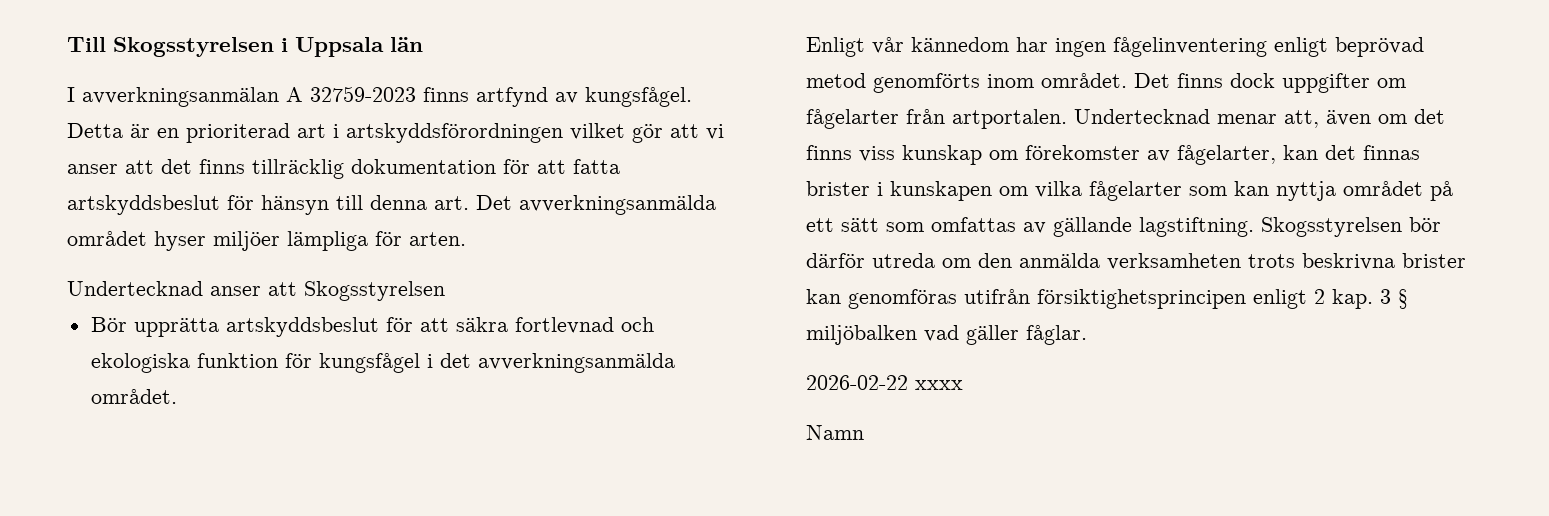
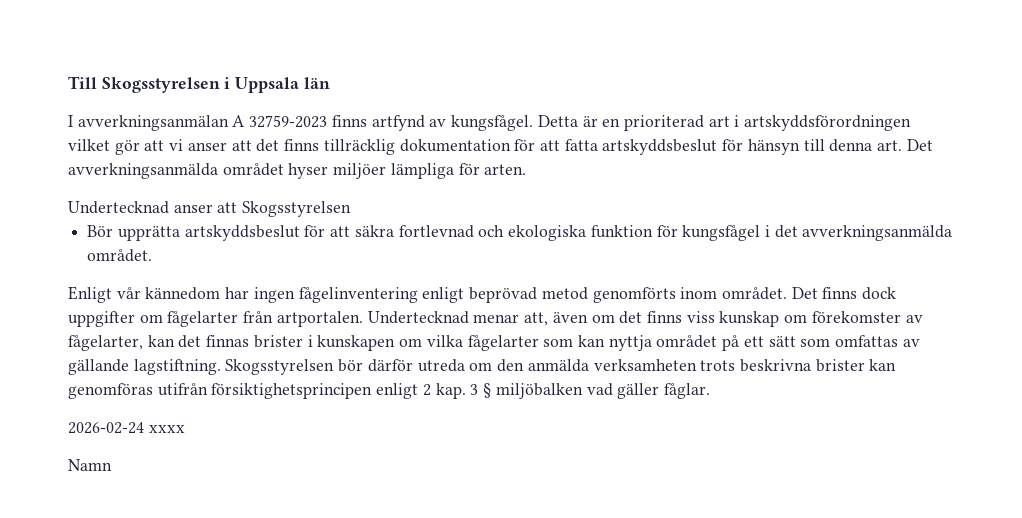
[806,375,908,390] 2026-02-22 -> [68,422,144,434] 2026-02-24

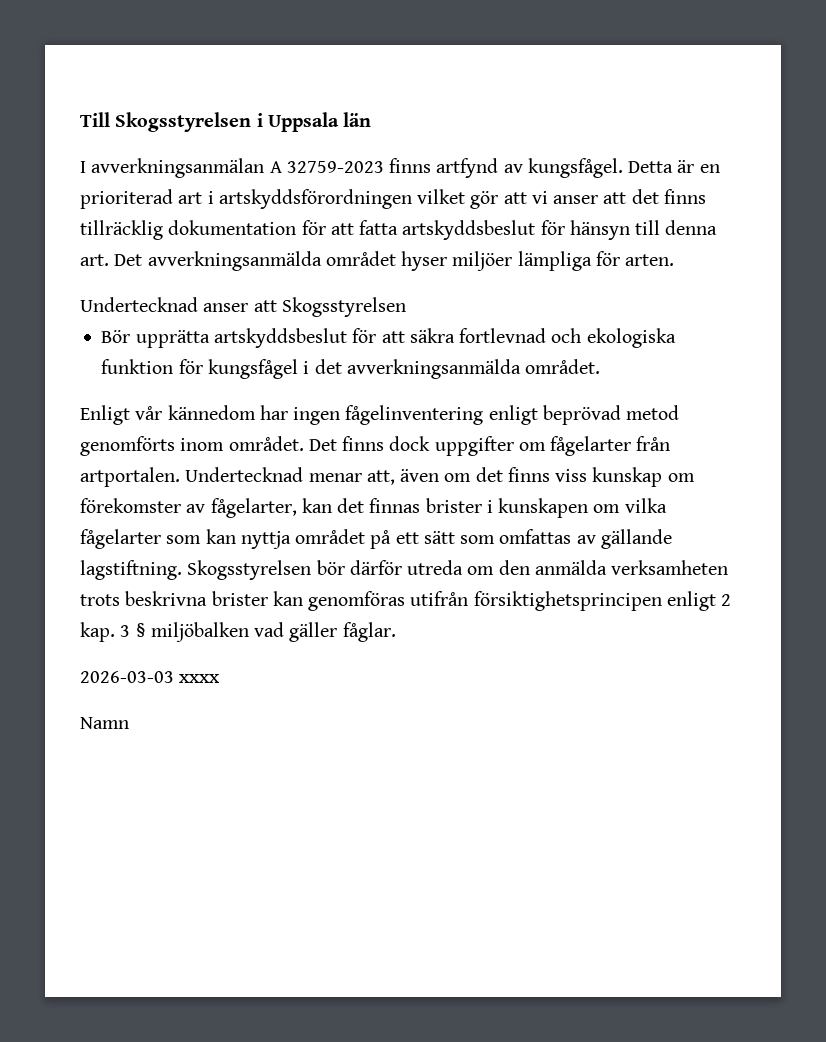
[68,422,144,434] 2026-02-24 -> [80,671,174,683] 2026-03-03

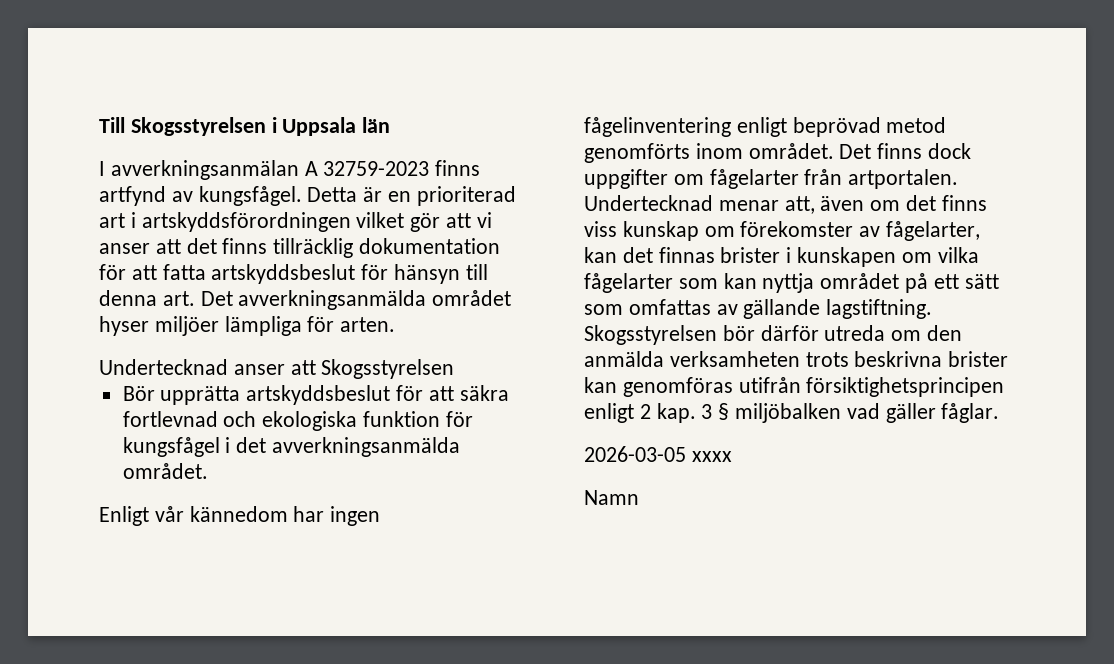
[80,671,174,683] 2026-03-03 -> [584,446,686,462] 2026-03-05

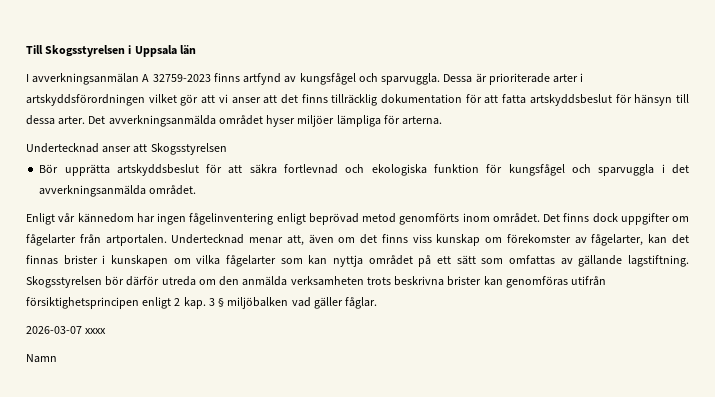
[198,186,516,206] [99,213,125,228] kungsfågel. Detta är en prioriterad art -> [299,73,579,85] kungsfågel och sparvuggla. Dessa är prioriterade arter
[99,290,195,306] denna art. -> [26,115,86,125] dessa arter.
[340,317,396,332] arten. -> [402,116,443,125] arterna.
(220, 447) none -> [572,164,655,176] och sparvuggla
[584,446,686,462] 2026-03-05 -> [26,326,82,334] 2026-03-07

